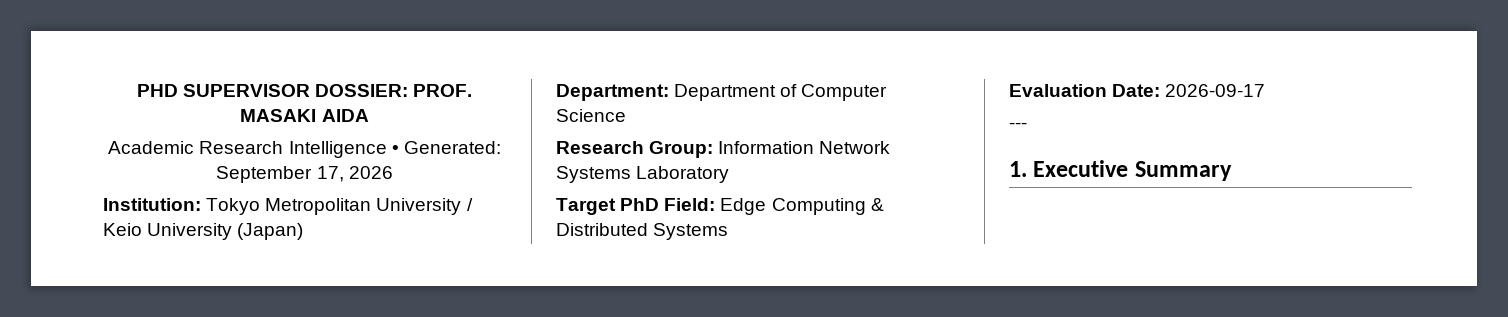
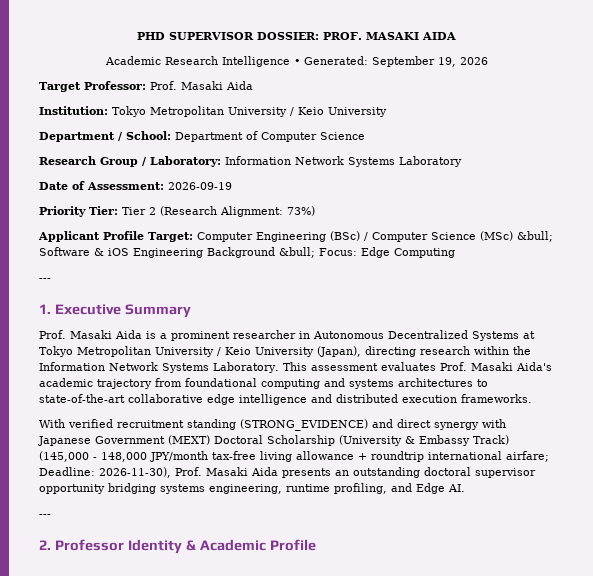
[316,166,344,182] 17, -> [437,57,456,67] 19,
(393, 172) none -> [39,81,253,92] // Target Professor: Prof. Masaki Aida
[237,223,304,240] [556,84,669,101] (Japan) // Department: -> [39,131,171,142] // Department / School:
[649,141,714,158] Group: -> [100,156,221,167] Group / Laboratory:
[556,198,884,215] [556,223,729,240] [1009,84,1266,97] [1009,122,1027,129] [1009,160,1232,181] Target PhD Field: Edge Computing & Distributed Systems // Evaluation Date: 2026-09-17 // --- // 1. Executive Summary -> [39,181,232,190] [39,206,315,217] [38,231,553,242] [39,247,455,258] [39,278,51,281] [39,304,191,318] [39,330,535,341] [39,346,531,357] [39,362,552,373] [39,378,488,389] [39,394,532,405] [39,419,506,431] [38,435,509,446] [39,451,549,462] [39,467,536,478] [39,483,465,494] [39,514,51,517] [39,539,316,554] Date of Assessment: 2026-09-19 // Priority Tier: Tier 2 (Research Alignment: 73%) // Applicant Profile Target: Computer Engineering (BSc) / Computer Science (MSc) &bull; Software & iOS Engineering Background &bull; Focus: Edge Computing // --- // 1. Executive Summary // Prof. Masaki Aida is a prominent researcher in Autonomous Decentralized Systems at Tokyo Metropolitan University / Keio University (Japan), directing research within the Information Network Systems Laboratory. This assessment evaluates Prof. Masaki Aida's academic trajectory from foundational computing and systems architectures to state-of-the-art collaborative edge intelligence and distributed execution frameworks. // With verified recruitment standing (STRONG_EVIDENCE) and direct synergy with Japanese Government (MEXT) Doctoral Scholarship (University & Embassy Track) (145,000 - 148,000 JPY/month tax-free living allowance + roundtrip international airfare; Deadline: 2026-11-30), Prof. Masaki Aida presents an outstanding doctoral supervisor opportunity bridging systems engineering, runtime profiling, and Edge AI. // --- // 2. Professor Identity & Academic Profile

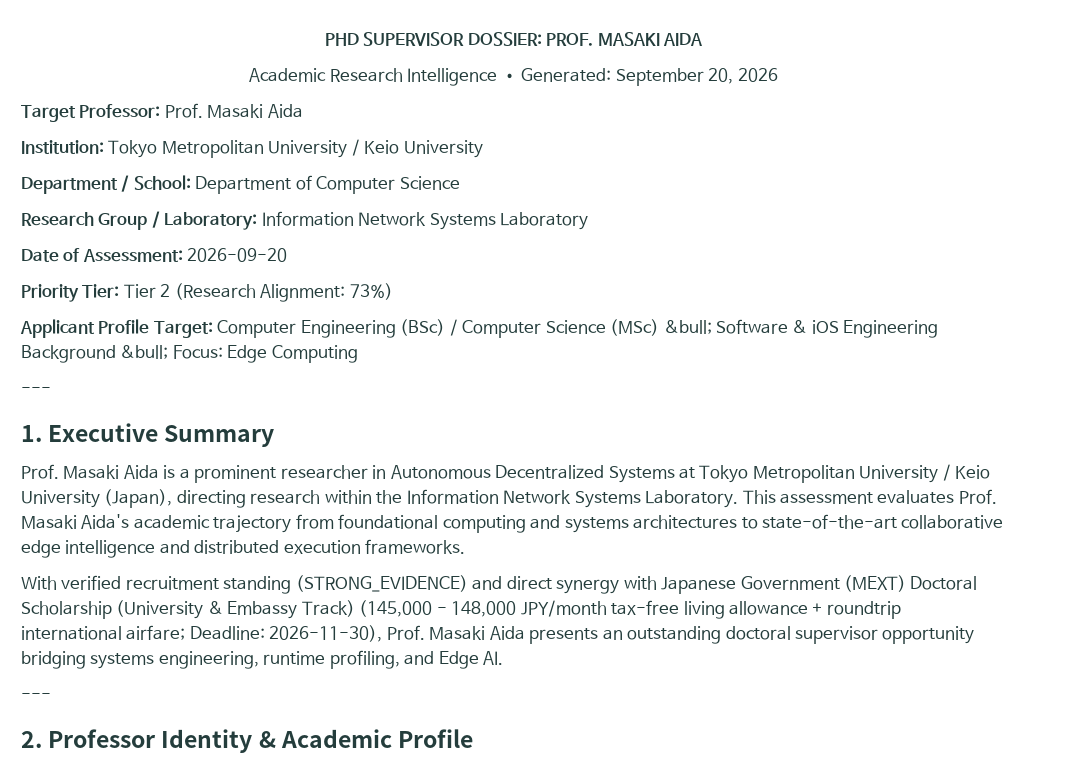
[437,57,456,67] 19, -> [708,68,734,84] 20,
[168,182,232,190] 2026-09-19 -> [187,248,288,262] 2026-09-20

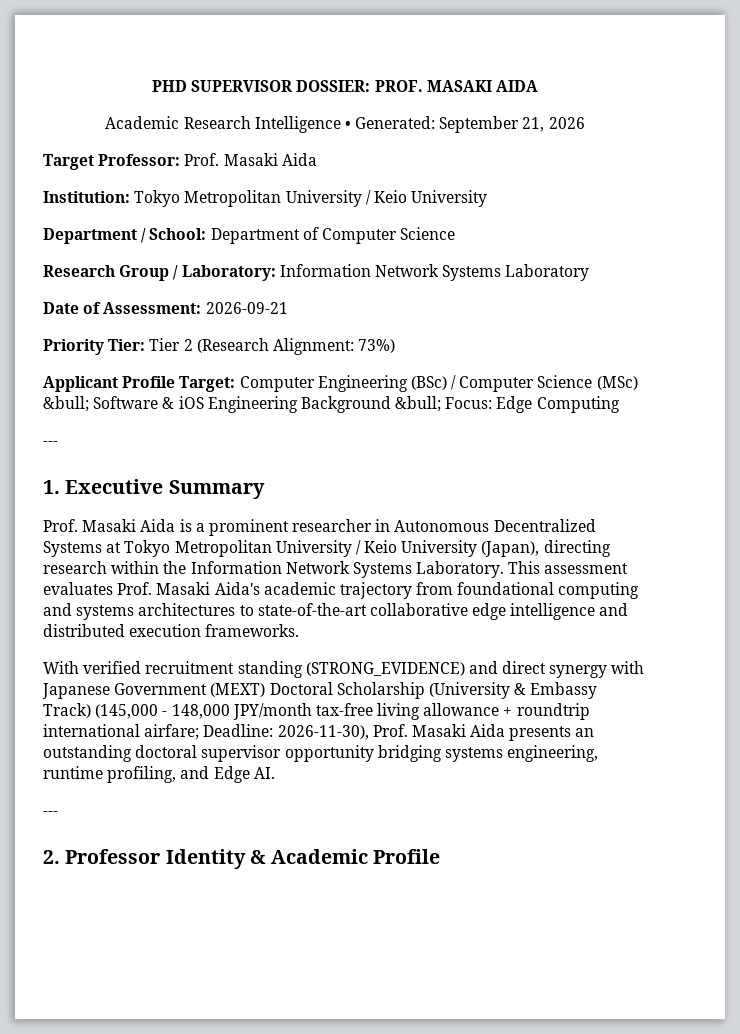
[708,68,734,84] 20, -> [522,117,545,132] 21,
[187,248,288,262] 2026-09-20 -> [205,302,288,314] 2026-09-21

